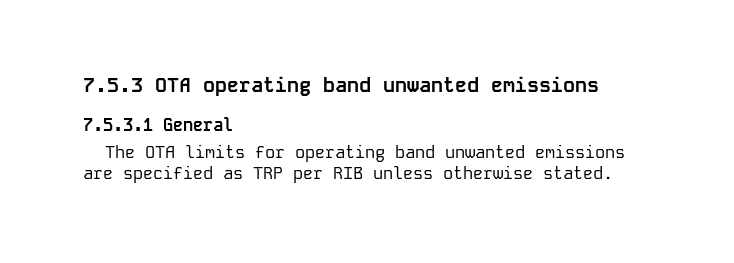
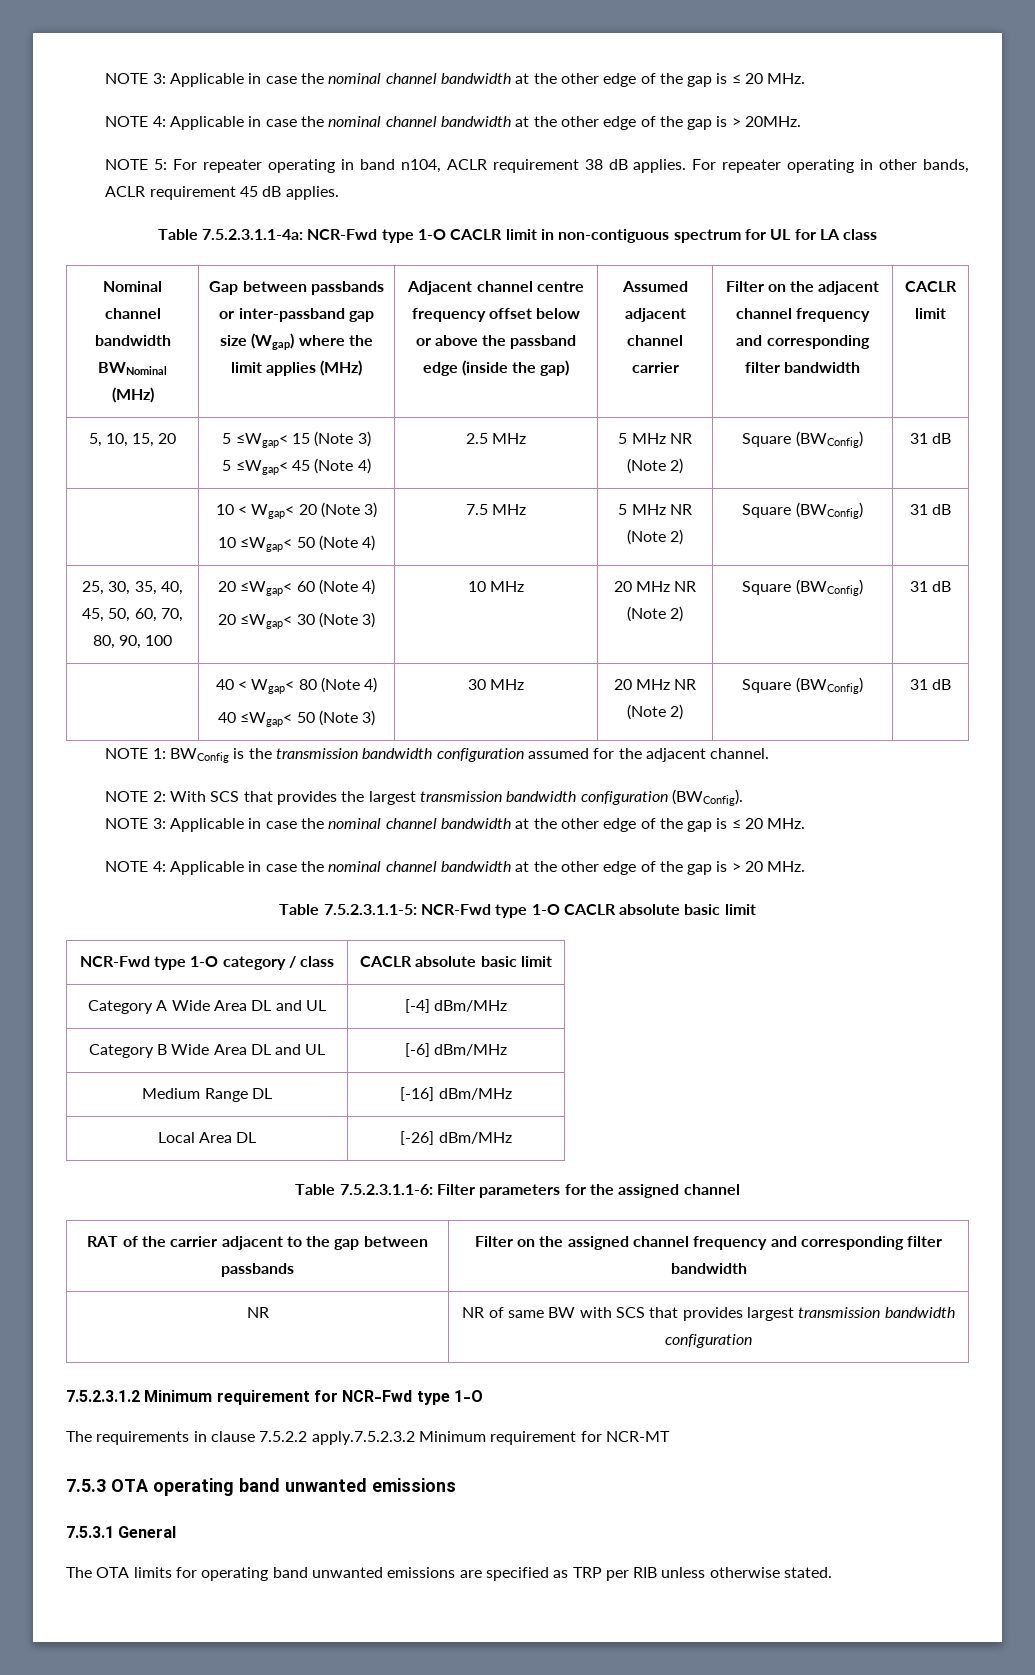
(83, 85) none -> [105,73,806,87] [105,116,802,130] [105,159,970,173] [105,186,339,200] [157,229,878,243] [103,281,162,292] [104,308,161,319] [94,335,171,346] [98,362,167,375] [111,387,154,403] [209,281,384,295] [219,308,374,322] [220,333,373,350] [230,360,363,376] [407,281,584,295] [411,308,581,322] [415,335,577,349] [422,360,570,376] [621,281,688,292] [624,308,686,322] [627,335,683,346] [631,362,679,373] [725,281,880,295] [735,308,871,322] [736,335,870,349] [744,362,861,373] [905,281,957,292] [915,308,946,319] [88,433,177,447] [222,431,371,448] [222,458,371,475] [465,433,527,444] [618,433,692,444] [626,458,684,474] [742,431,863,448] [909,433,952,444] [215,502,378,519] [217,535,376,552] [465,504,527,515] [618,504,692,515] [626,529,684,545] [742,502,863,519] [909,504,952,515] [82,581,183,595] [82,608,183,622] [92,635,173,649] [217,579,376,596] [217,612,376,629] [467,581,525,592] [613,581,697,592] [626,606,684,622] [742,579,863,596] [909,581,952,592] [215,677,378,694] [217,710,376,727] [467,679,525,690] [613,679,697,690] [626,704,684,720] [742,677,863,694] [909,679,952,690] [105,748,770,763] [105,789,743,806] [105,818,806,832] [105,861,806,875] [279,904,756,918] [79,956,335,970] [360,956,552,967] [88,1000,326,1014] [404,999,508,1013] [88,1044,326,1058] [404,1043,508,1057] [142,1088,272,1102] [400,1087,512,1101] [157,1132,257,1143] [400,1131,512,1145] [295,1184,740,1198] [87,1236,428,1250] [221,1263,294,1277] [474,1236,943,1250] [670,1263,747,1274] [246,1307,269,1318] [462,1307,955,1321] [665,1334,753,1348] [66,1390,483,1405] [66,1431,670,1445] NOTE 3: Applicable in case the nominal channel bandwidth at the other edge of the gap is ≤ 20 MHz. // NOTE 4: Applicable in case the nominal channel bandwidth at the other edge of the gap is > 20MHz. // NOTE 5: For repeater operating in band n104, ACLR requirement 38 dB applies. For repeater operating in other bands, ACLR requirement 45 dB applies. // Table 7.5.2.3.1.1-4a: NCR-Fwd type 1-O CACLR limit in non-contiguous spectrum for UL for LA class // Nominal channel bandwidth BWNominal (MHz) | Gap between passbands or inter-passband gap size (Wgap) where the limit applies (MHz) | Adjacent channel centre frequency offset below or above the passband edge (inside the gap) | Assumed adjacent channel carrier | Filter on the adjacent channel frequency and corresponding filter bandwidth | CACLR limit // 5, 10, 15, 20 | 5 ≤Wgap< 15 (Note 3) // 5 ≤Wgap< 45 (Note 4) | 2.5 MHz | 5 MHz NR (Note 2) | Square (BWConfig) | 31 dB // | 10 < Wgap< 20 (Note 3) // 10 ≤Wgap< 50 (Note 4) | 7.5 MHz | 5 MHz NR (Note 2) | Square (BWConfig) | 31 dB // 25, 30, 35, 40, 45, 50, 60, 70, 80, 90, 100 | 20 ≤Wgap< 60 (Note 4) // 20 ≤Wgap< 30 (Note 3) | 10 MHz | 20 MHz NR (Note 2) | Square (BWConfig) | 31 dB // | 40 < Wgap< 80 (Note 4) // 40 ≤Wgap< 50 (Note 3) | 30 MHz | 20 MHz NR (Note 2) | Square (BWConfig) | 31 dB // NOTE 1: BWConfig is the transmission bandwidth configuration assumed for the adjacent channel. // NOTE 2: With SCS that provides the largest transmission bandwidth configuration (BWConfig). // NOTE 3: Applicable in case the nominal channel bandwidth at the other edge of the gap is ≤ 20 MHz. // NOTE 4: Applicable in case the nominal channel bandwidth at the other edge of the gap is > 20 MHz. // Table 7.5.2.3.1.1-5: NCR-Fwd type 1-O CACLR absolute basic limit // NCR-Fwd type 1-O category / class | CACLR absolute basic limit // Category A Wide Area DL and UL | [-4] dBm/MHz // Category B Wide Area DL and UL | [-6] dBm/MHz // Medium Range DL | [-16] dBm/MHz // Local Area DL | [-26] dBm/MHz // Table 7.5.2.3.1.1-6: Filter parameters for the assigned channel // RAT of the carrier adjacent to the gap between passbands | Filter on the assigned channel frequency and corresponding filter bandwidth // NR | NR of same BW with SCS that provides largest transmission bandwidth configuration // 7.5.2.3.1.2 Minimum requirement for NCR-Fwd type 1-O // The requirements in clause 7.5.2.2 apply.7.5.2.3.2 Minimum requirement for NCR-MT //

